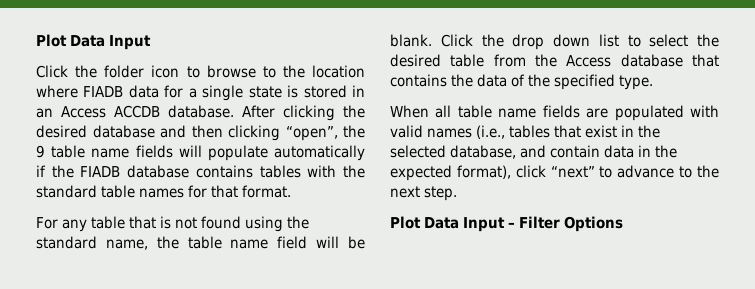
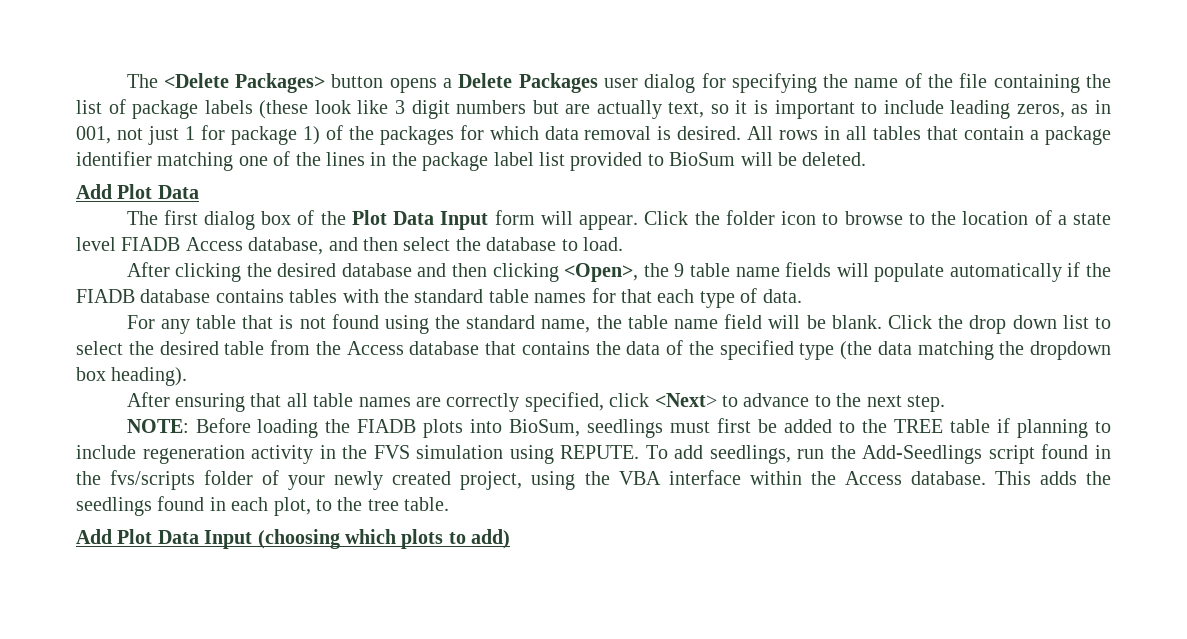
[36,34,152,50] Plot Data Input // -> [126,73,1112,93] [76,99,1112,119] [76,125,1112,145] [76,151,867,171] [76,184,199,199] [126,210,639,230] The <Delete Packages> button opens a Delete Packages user dialog for specifying the name of the file containing the list of package labels (these look like 3 digit numbers but are actually text, so it is important to include leading zeros, as in 001, not just 1 for package 1) of the packages for which data removal is desired. All rows in all tables that contain a package identifier matching one of the lines in the package label list provided to BioSum will be deleted. // Add Plot Data // The first dialog box of the Plot Data Input form will appear.
[36,85,366,101] [36,105,234,118] where FIADB data for a single state is stored in an Access ACCDB database. -> [1034,210,1111,225] [76,237,623,255] of a state level FIADB Access database, and then select the database to load. //
[285,126,338,141] “open”, -> [564,263,639,282] <Open>,
[242,185,292,198] format. -> [657,288,802,308] each type of data.
[619,75,654,90] [390,105,719,121] [390,125,661,139] [390,145,678,159] [390,165,595,181] type. // When all table name fields are populated with valid names (i.e., tables that exist in the selected database, and contain data in the expected format), click “next” -> [799,341,1111,360] [76,367,188,386] [126,392,717,412] type (the data matching the dropdown box heading). // After ensuring that all table names are correctly specified, click <Next>
[390,216,624,232] Plot Data Input – Filter Options -> [126,418,1111,438] [76,444,1111,464] [76,470,1111,490] [76,496,450,516] [76,529,511,549] NOTE: Before loading the FIADB plots into BioSum, seedlings must first be added to the TREE table if planning to include regeneration activity in the FVS simulation using REPUTE. To add seedlings, run the Add-Seedlings script found in the fvs/scripts folder of your newly created project, using the VBA interface within the Access database. This adds the seedlings found in each plot, to the tree table. // Add Plot Data Input (choosing which plots to add)

